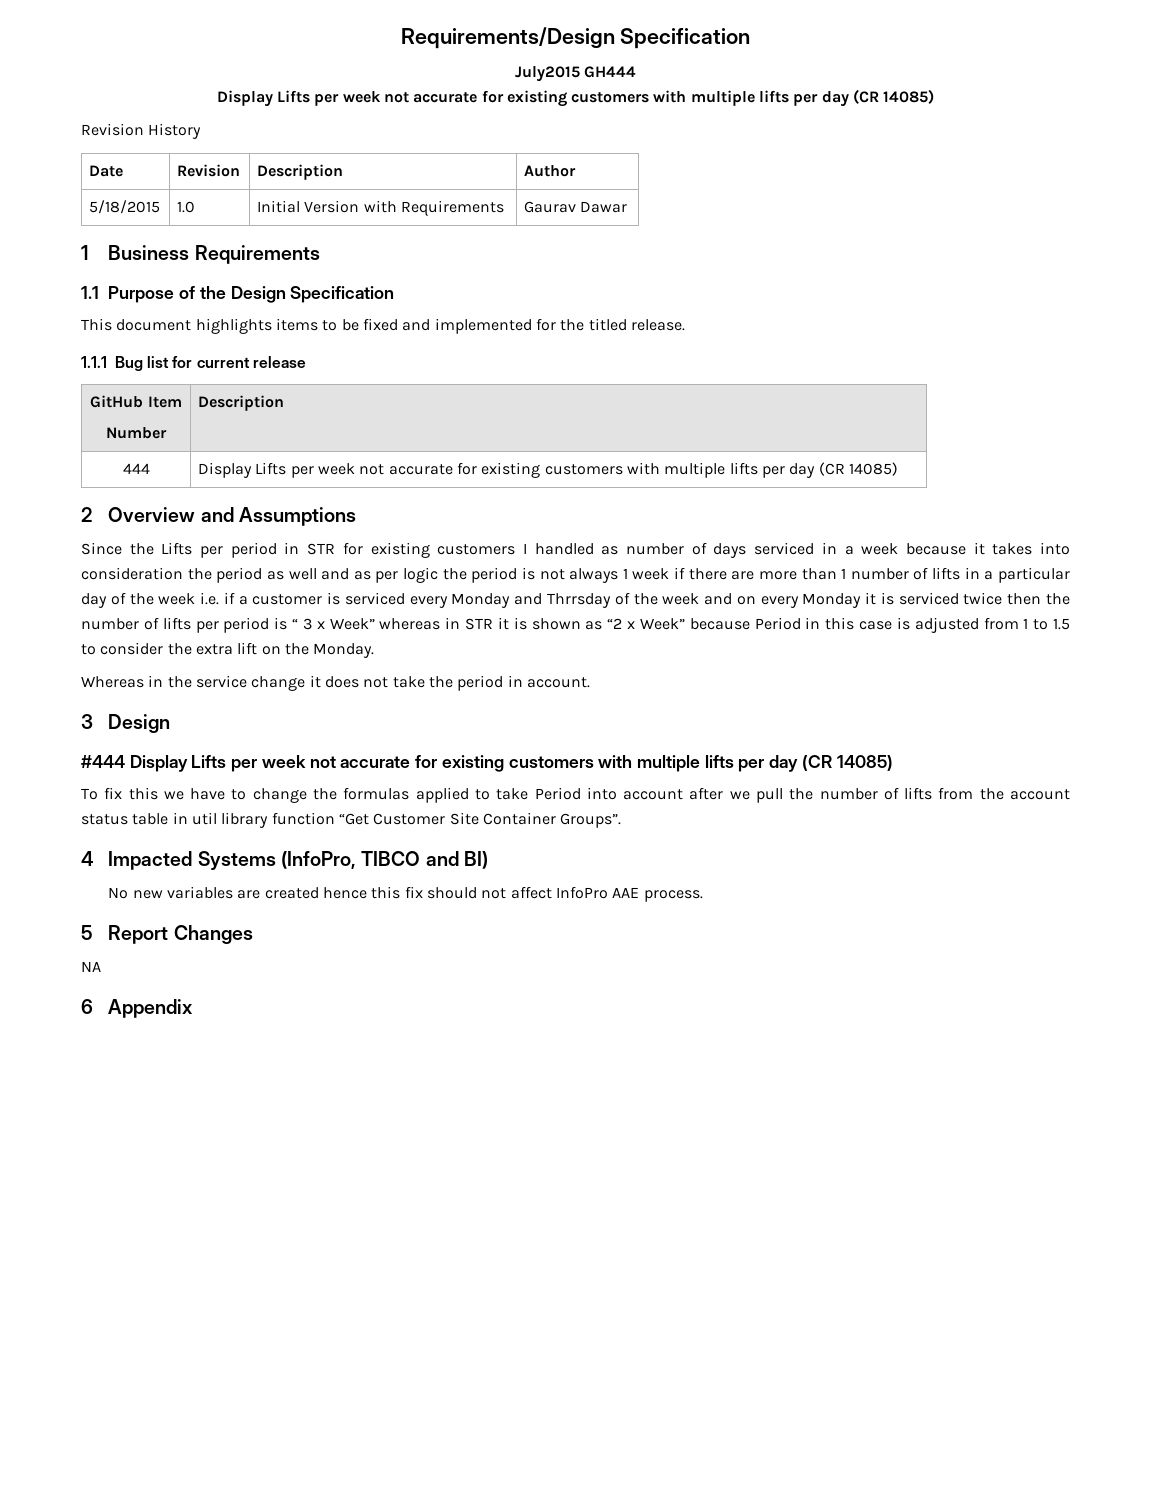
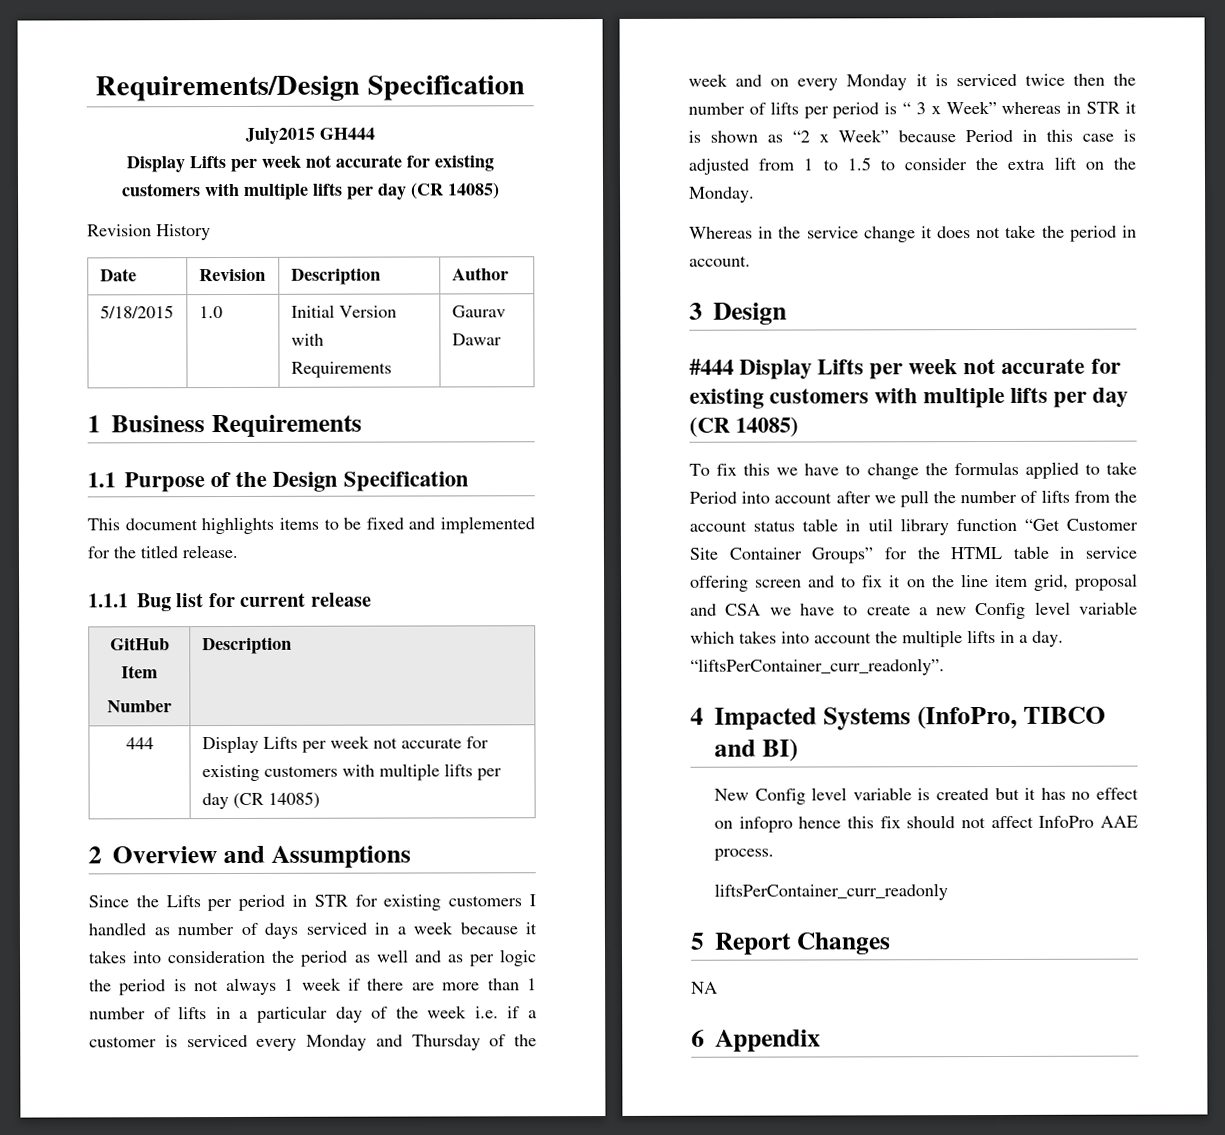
[547,593,611,608] Thrrsday -> [411,1034,481,1051] Thursday
[560,813,622,828] Groups”. -> [811,545,1137,564] [690,573,1138,592] [690,601,1138,620] [690,629,1064,648] [690,658,945,676] Groups” for the HTML table in service offering screen and to fix it on the line item grid, proposal and CSA we have to create a new Config level variable which takes into account the multiple lifts in a day. “liftsPerContainer_curr_readonly”.
[108,886,319,899] No new variables are created -> [714,787,1139,805] [714,816,793,833] New Config level variable is created but it has no effect on infopro
(703, 896) none -> [714,883,949,901] // liftsPerContainer_curr_readonly

